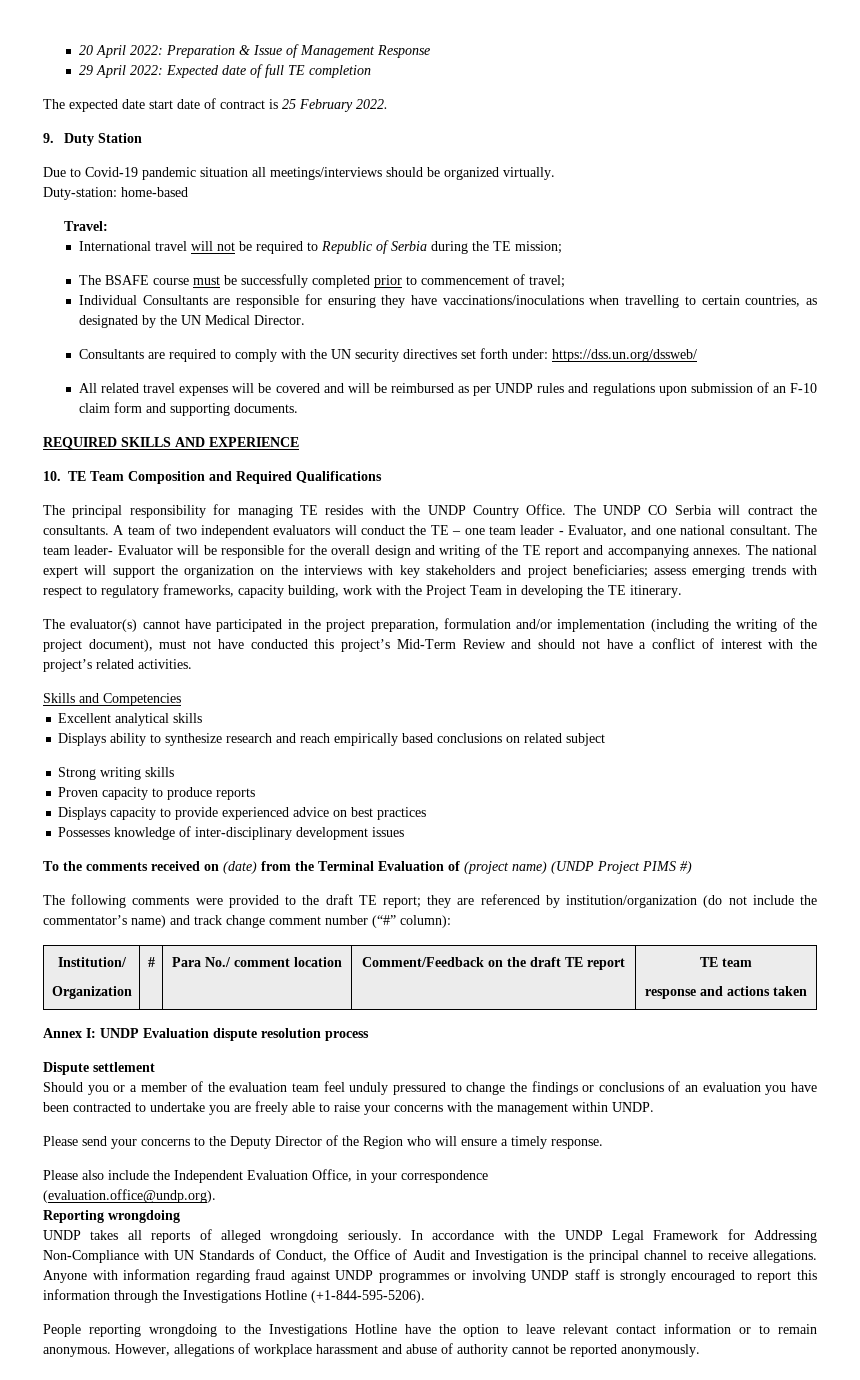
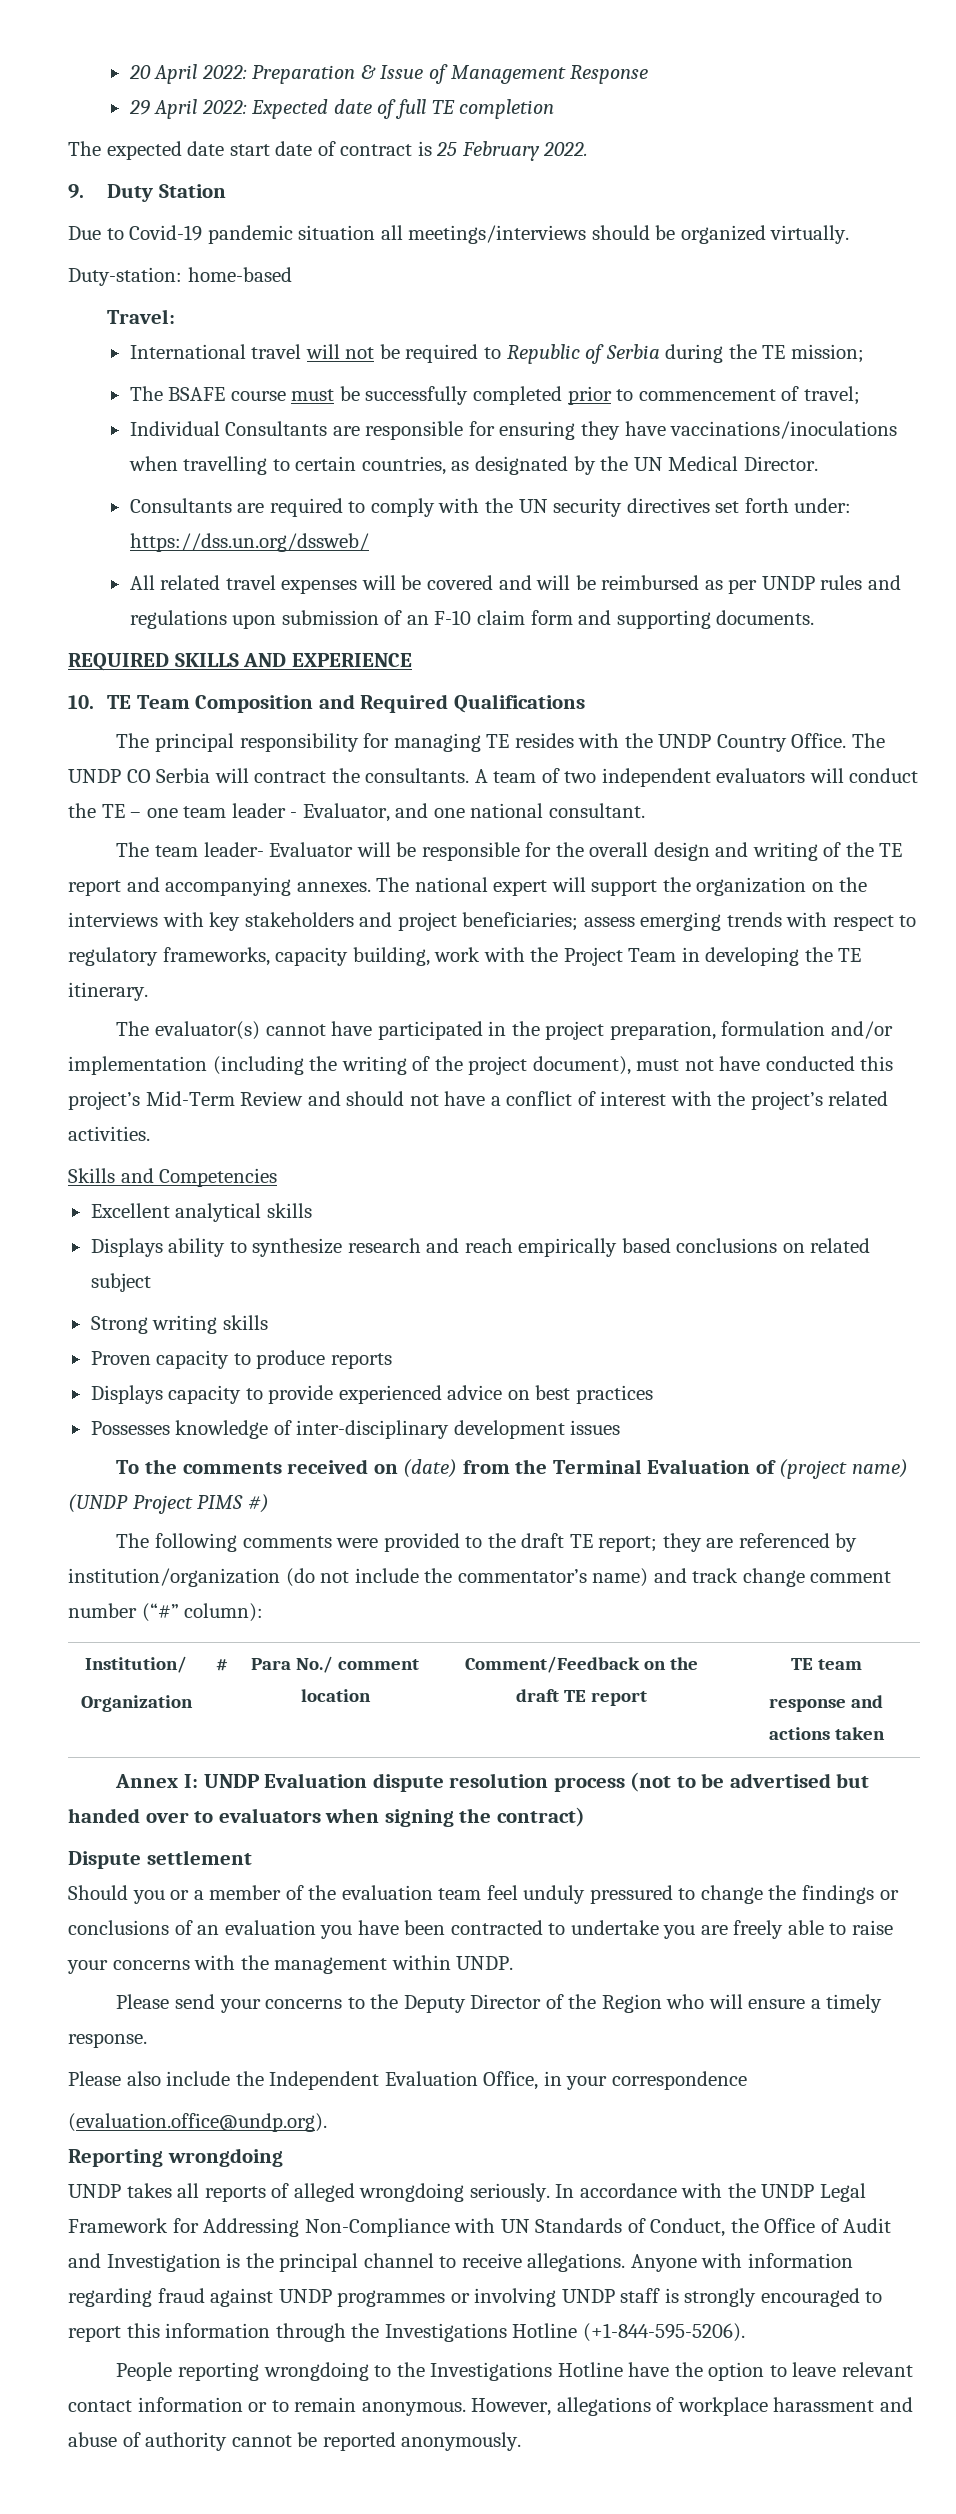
(791, 530) none -> (645, 810) //
(369, 1036) none -> [630,1772,870,1792] [68,1807,585,1827] (not to be advertised but handed over to evaluators when signing the contract)

